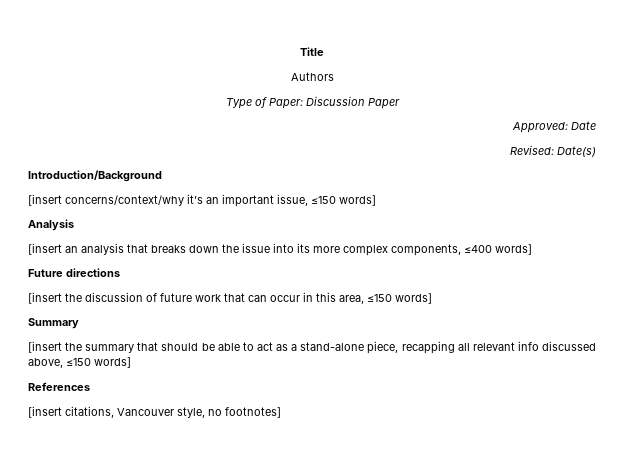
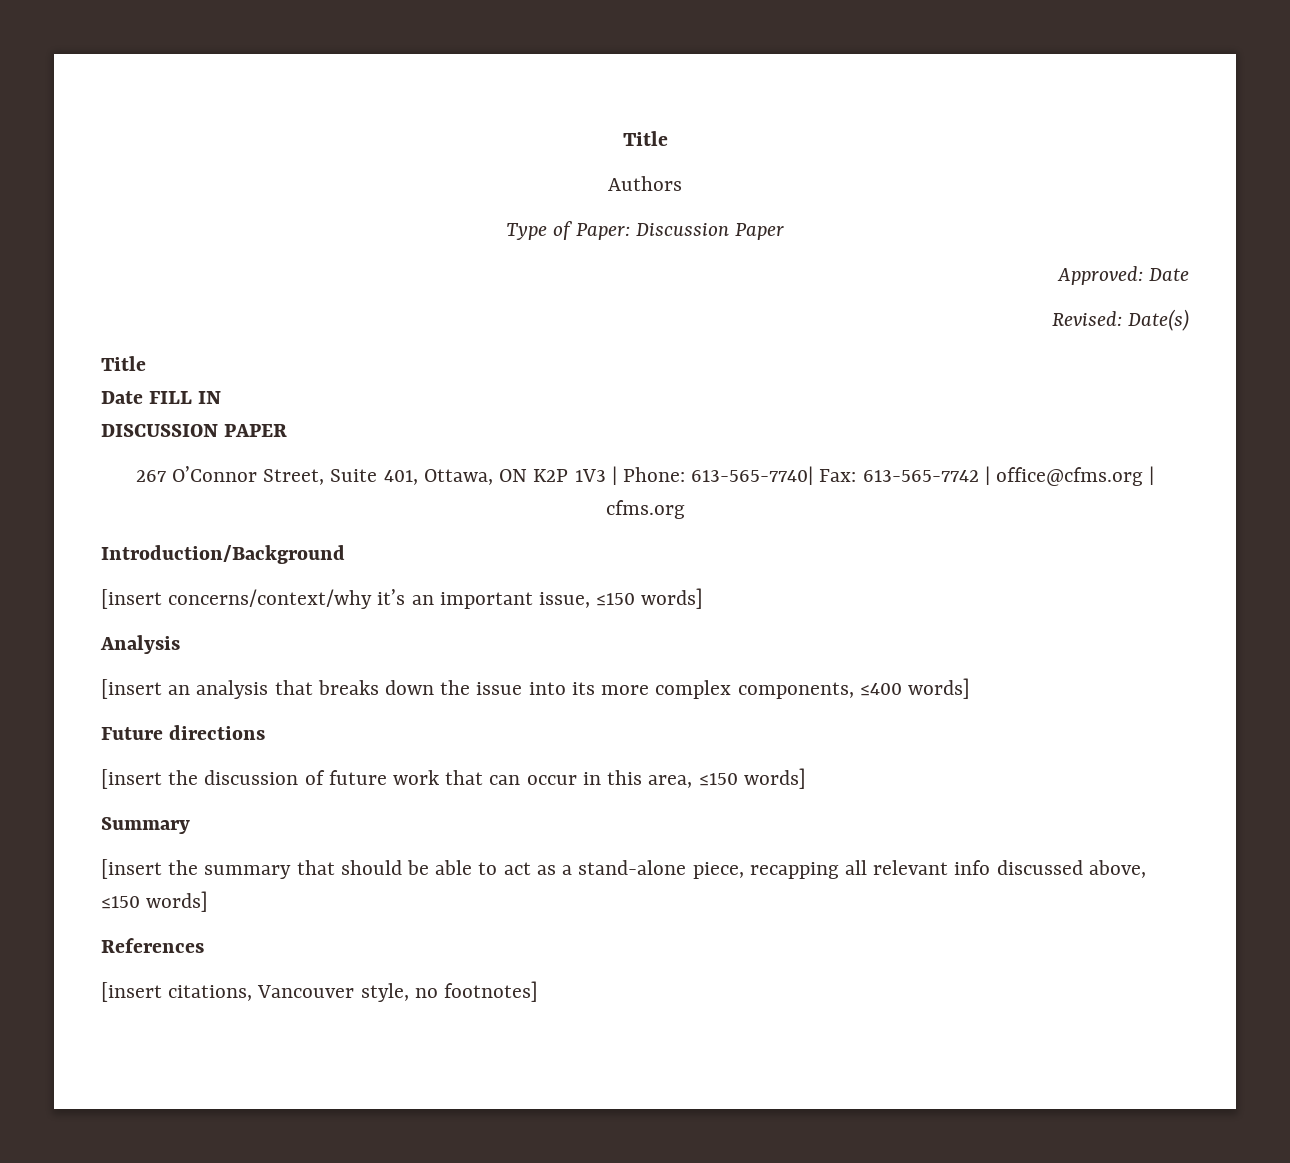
(596, 151) none -> [101,356,146,371] [101,391,222,404] [101,424,288,437] [135,466,1155,486] [605,500,685,519] // Title // Date FILL IN // DISCUSSION PAPER // 267 O’Connor Street, Suite 401, Ottawa, ON K2P 1V3 | Phone: 613-565-7740| Fax: 613-565-7742 | office@cfms.org | cfms.org

